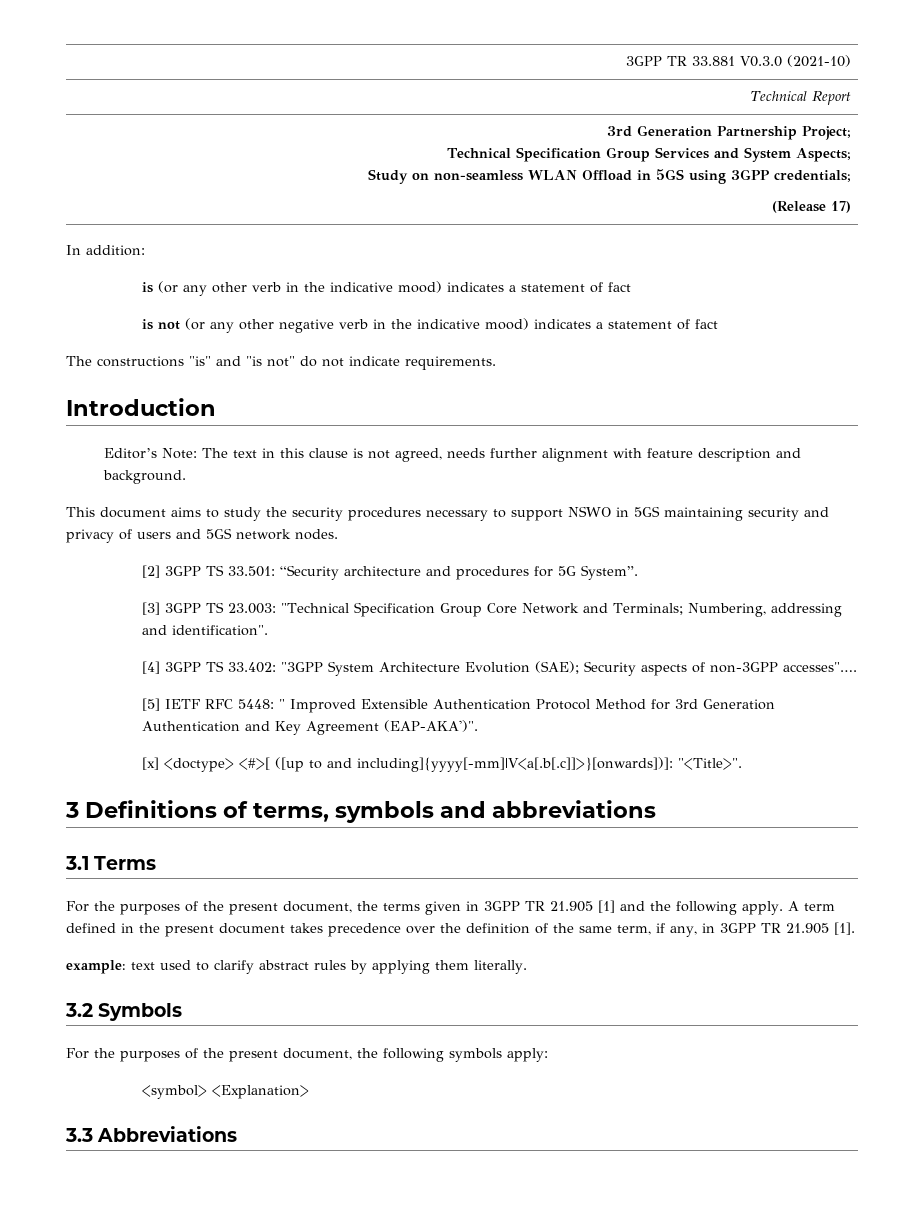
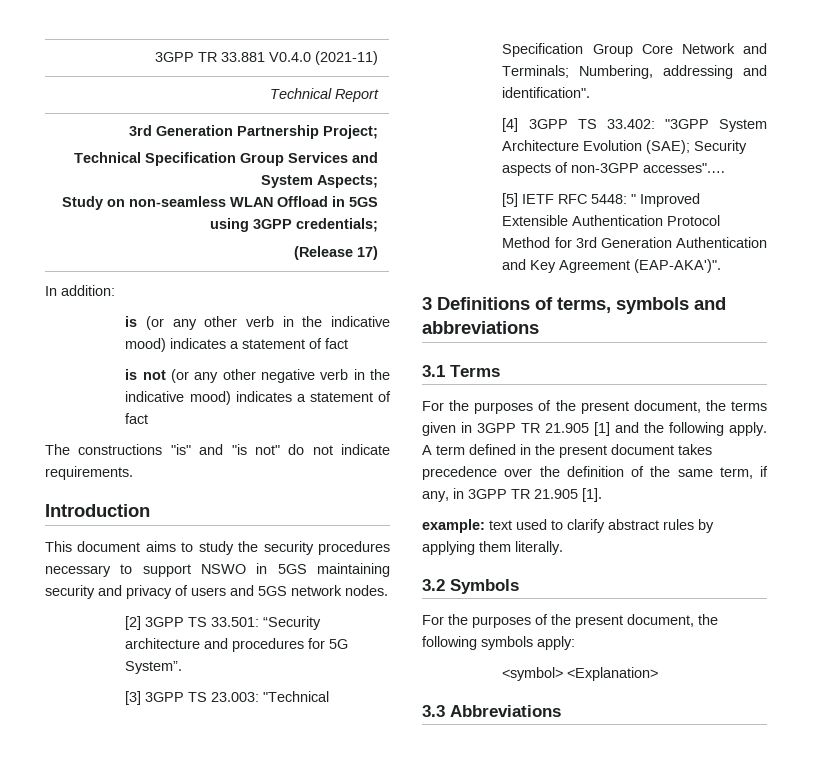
[739,55,851,67] V0.3.0 (2021-10) -> [268,51,378,65] V0.4.0 (2021-11)
[103,448,801,462] [102,470,186,484] // Editor’s Note: The text in this clause is not agreed, needs further alignment with feature description and background. -> (150, 510) none
[141,757,742,772] // [x] <doctype> <#>[ ([up to and including]{yyyy[-mm]|V<a[.b[.c]]>}[onwards])]: "<Title>". -> (722, 266) none

